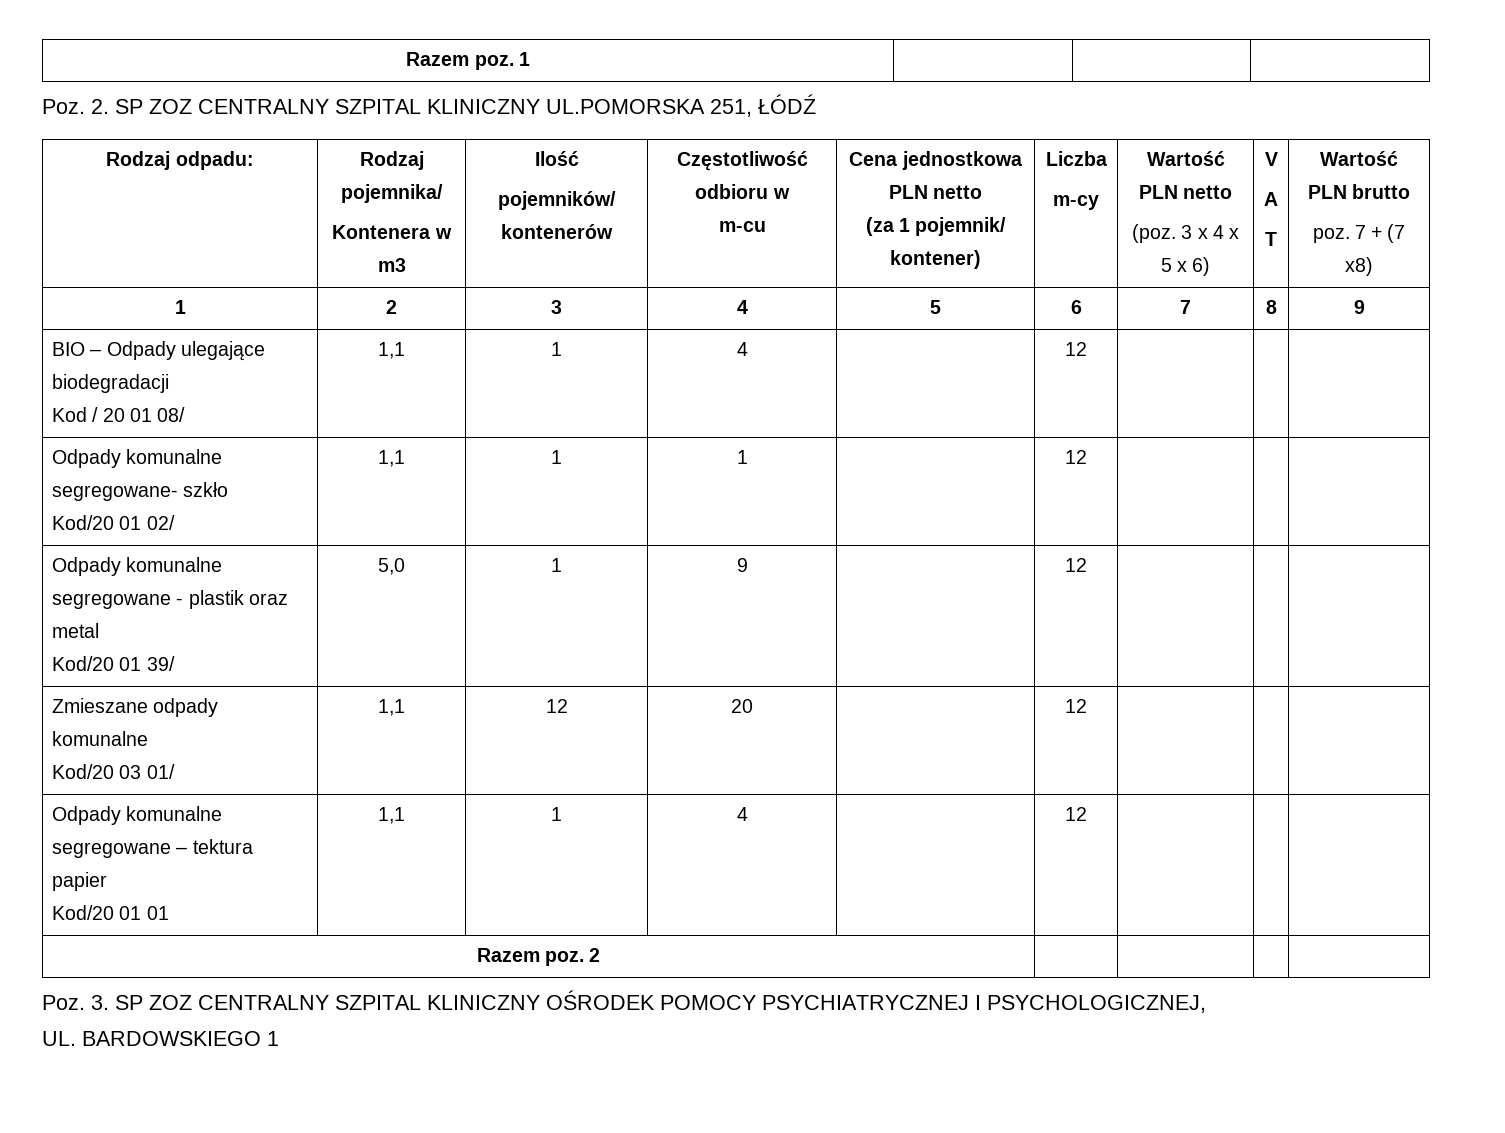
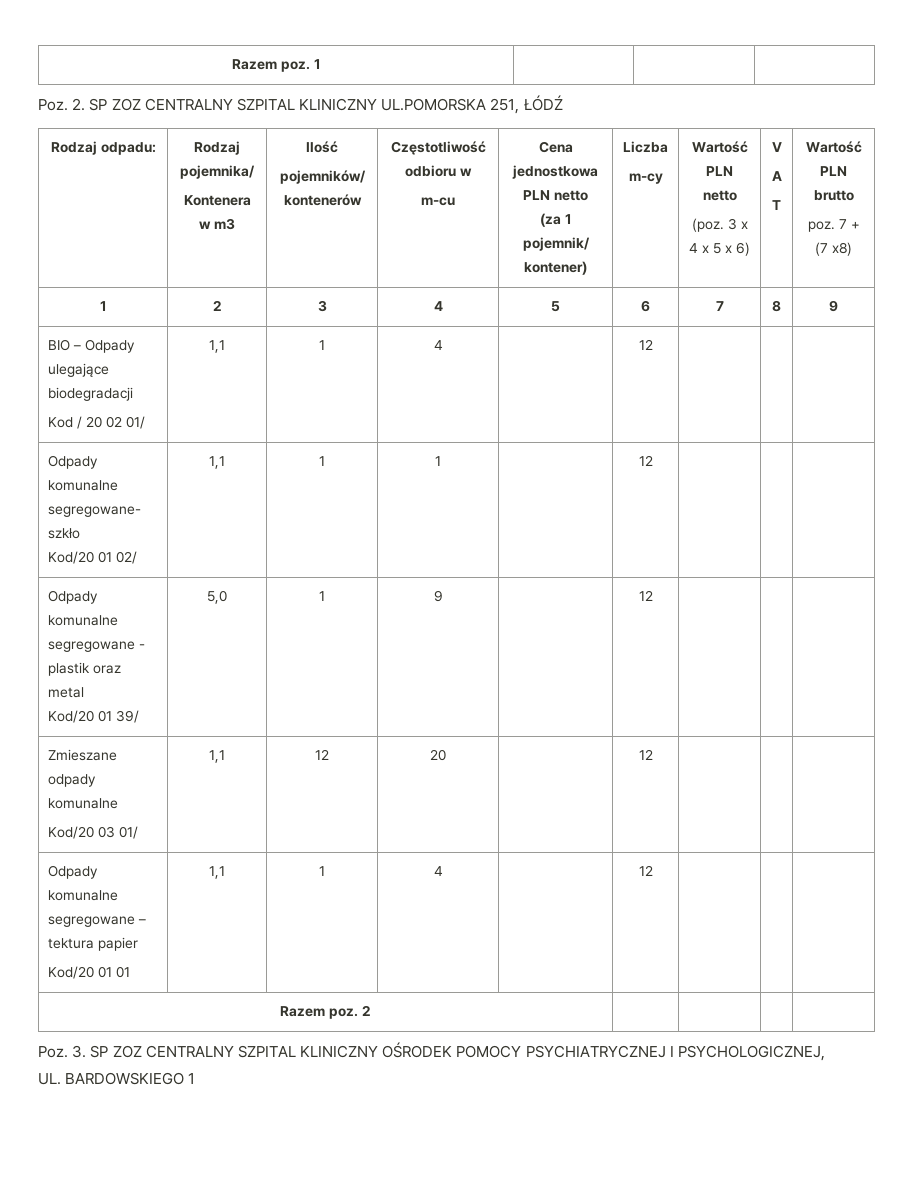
[129,407,186,422] 01 08/ -> [106,416,146,429] 02 01/

